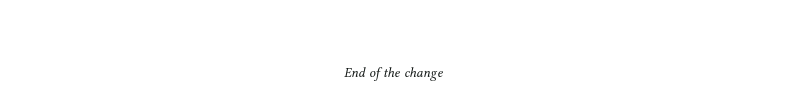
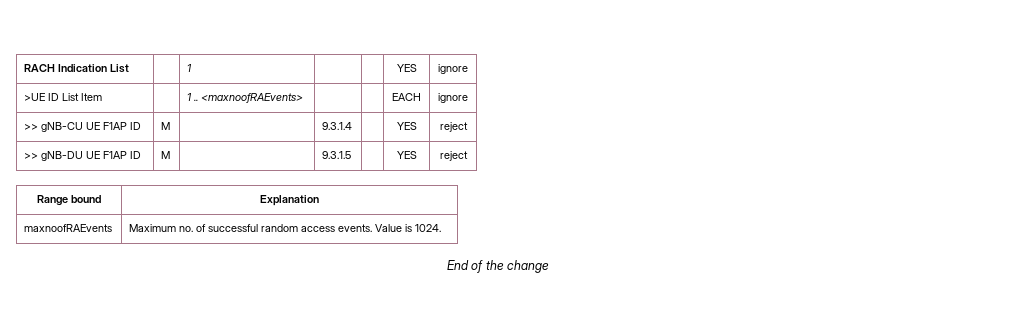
(344, 72) none -> [24,64,130,73] [187,64,193,72] [396,64,417,72] [438,64,468,74] [24,93,103,101] [187,93,304,103] [392,93,421,101] [438,93,468,103] [24,122,142,132] [161,122,171,130] [322,122,353,130] [396,122,417,130] [439,122,468,132] [24,151,142,161] [161,151,171,159] [322,151,352,159] [396,151,417,159] [439,151,468,161] [37,195,101,206] [260,195,319,206] [24,224,113,232] [129,224,442,232] RACH Indication List | | 1 | | | YES | ignore // >UE ID List Item | | 1 .. <maxnoofRAEvents> | | | EACH | ignore // >> gNB-CU UE F1AP ID | M | | 9.3.1.4 | | YES | reject // >> gNB-DU UE F1AP ID | M | | 9.3.1.5 | | YES | reject // Range bound | Explanation // maxnoofRAEvents | Maximum no. of successful random access events. Value is 1024. //

